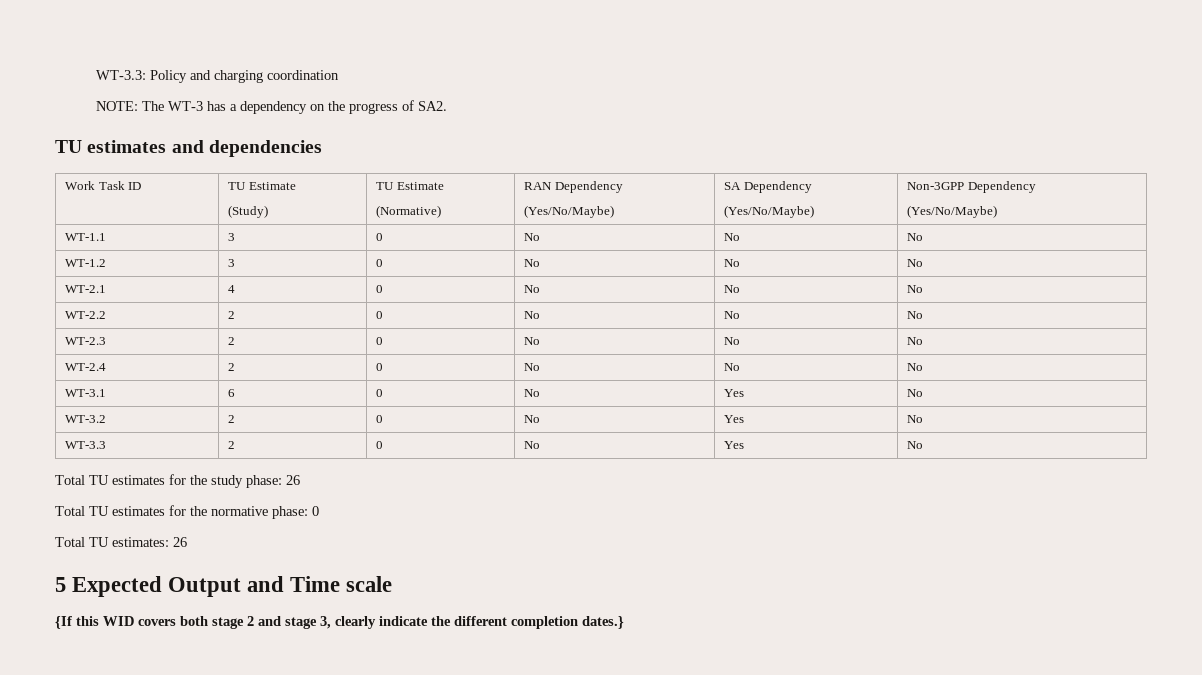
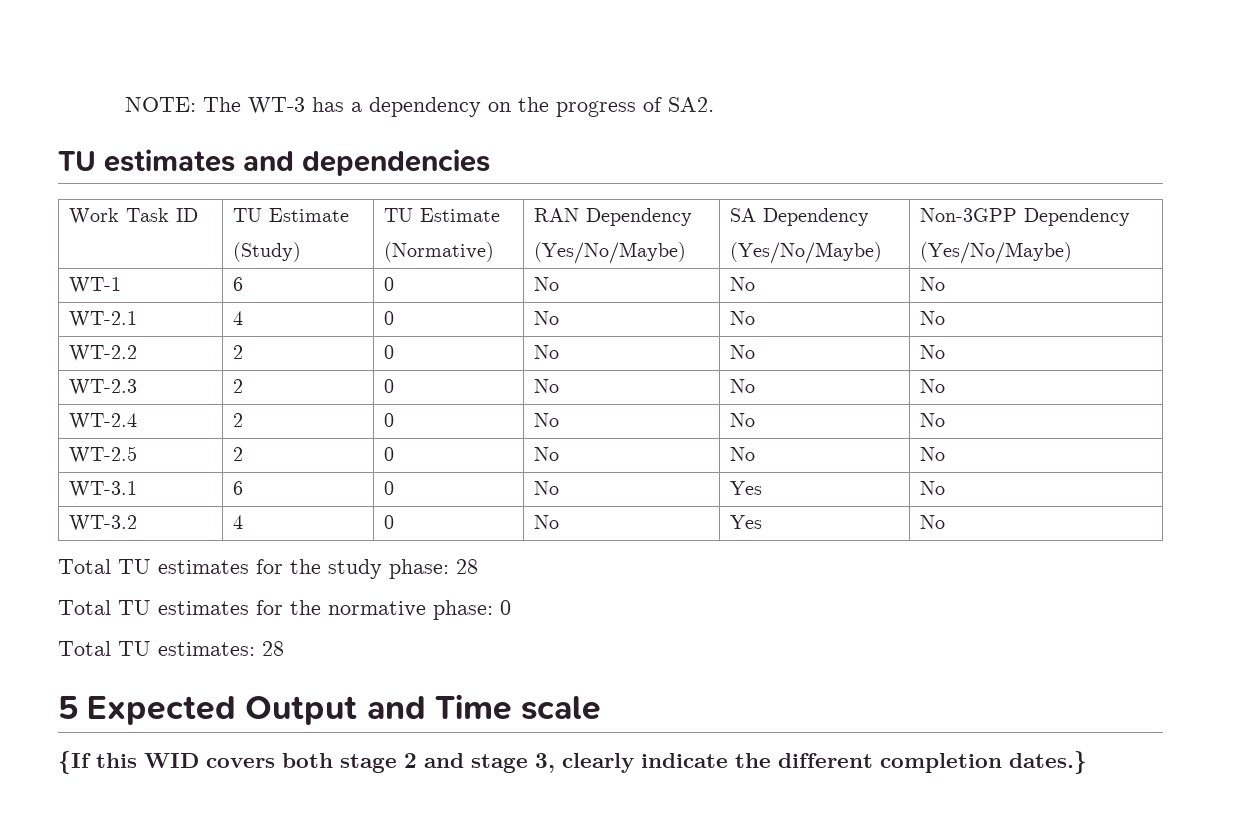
[96,70,340,83] WT-3.3: Policy and charging coordination // -> (125, 104) none
[65,233,107,241] [228,233,236,241] [376,233,384,241] [524,233,541,241] [724,233,741,241] [907,233,924,241] [65,259,107,267] [228,259,236,267] WT-1.1 | 3 | 0 | No | No | No // WT-1.2 | 3 -> [69,277,122,294] [233,277,244,291] WT-1 | 6
(924, 367) none -> [69,446,138,464] [233,447,244,461] [384,447,395,461] [534,447,560,461] [730,447,756,461] [920,447,946,461] // WT-2.5 | 2 | 0 | No | No | No
[228,415,236,423] [376,415,384,423] [524,415,541,423] [724,415,745,423] [907,415,924,423] [65,441,107,449] [228,441,236,449] 2 | 0 | No | Yes | No // WT-3.3 | 2 -> [233,515,244,529] 4
[286,475,300,485] 26 -> [456,559,478,574] 28
[173,537,187,547] 26 -> [262,641,284,656] 28

